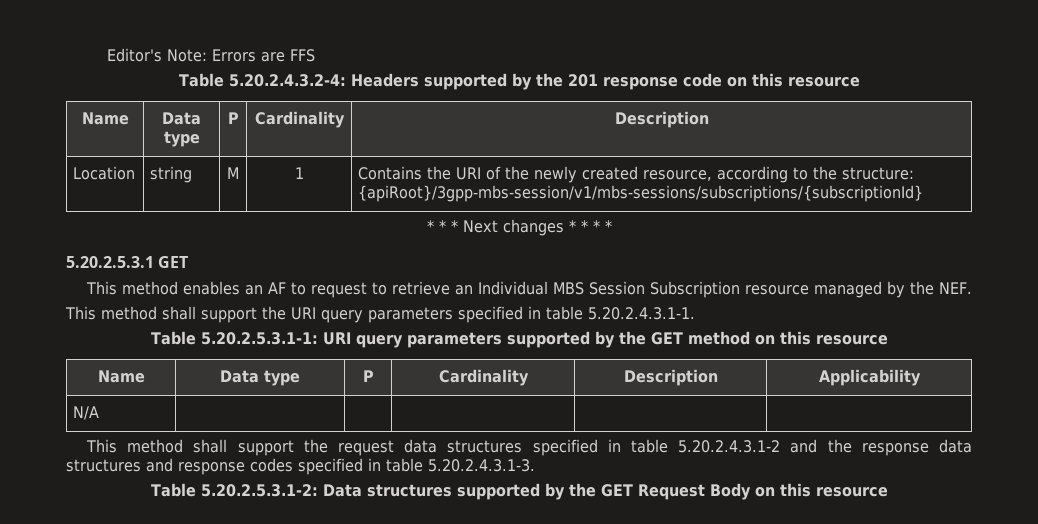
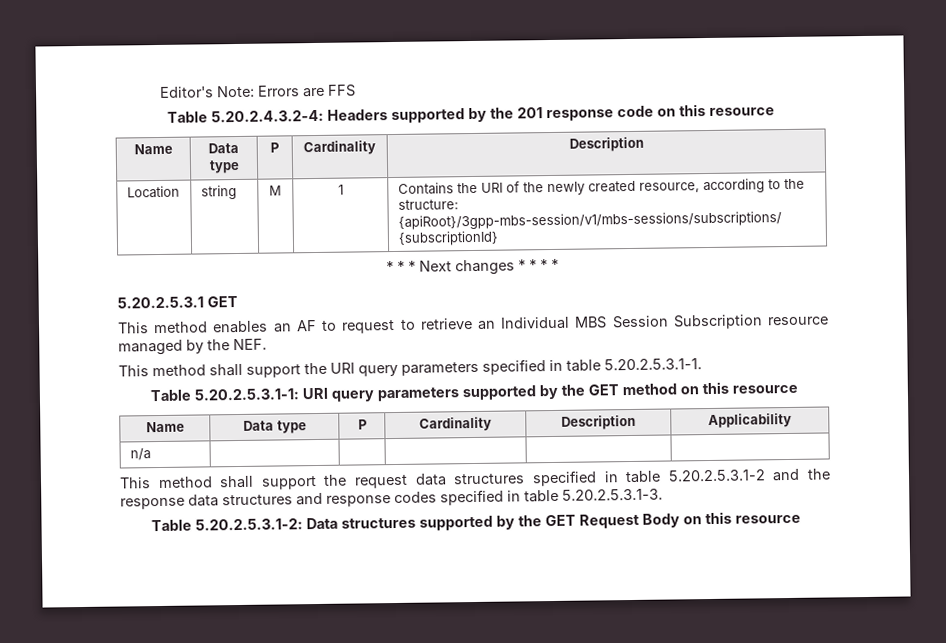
[588,307,695,320] 5.20.2.4.3.1-1. -> [604,358,702,371] 5.20.2.5.3.1-1.
[73,406,100,420] N/A -> [129,448,151,461] n/a
[678,440,781,453] 5.20.2.4.3.1-2 -> [667,469,766,482] 5.20.2.5.3.1-2
[428,459,535,472] 5.20.2.4.3.1-3. -> [562,488,663,501] 5.20.2.5.3.1-3.

